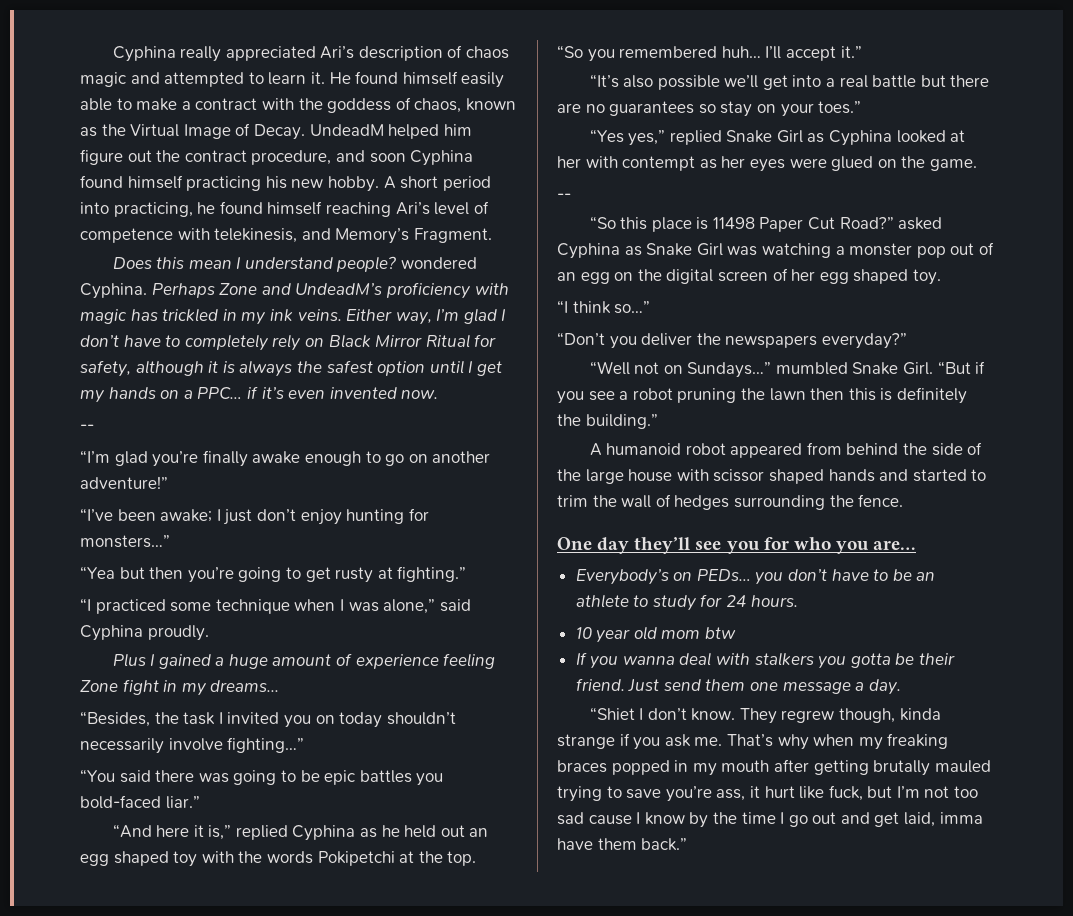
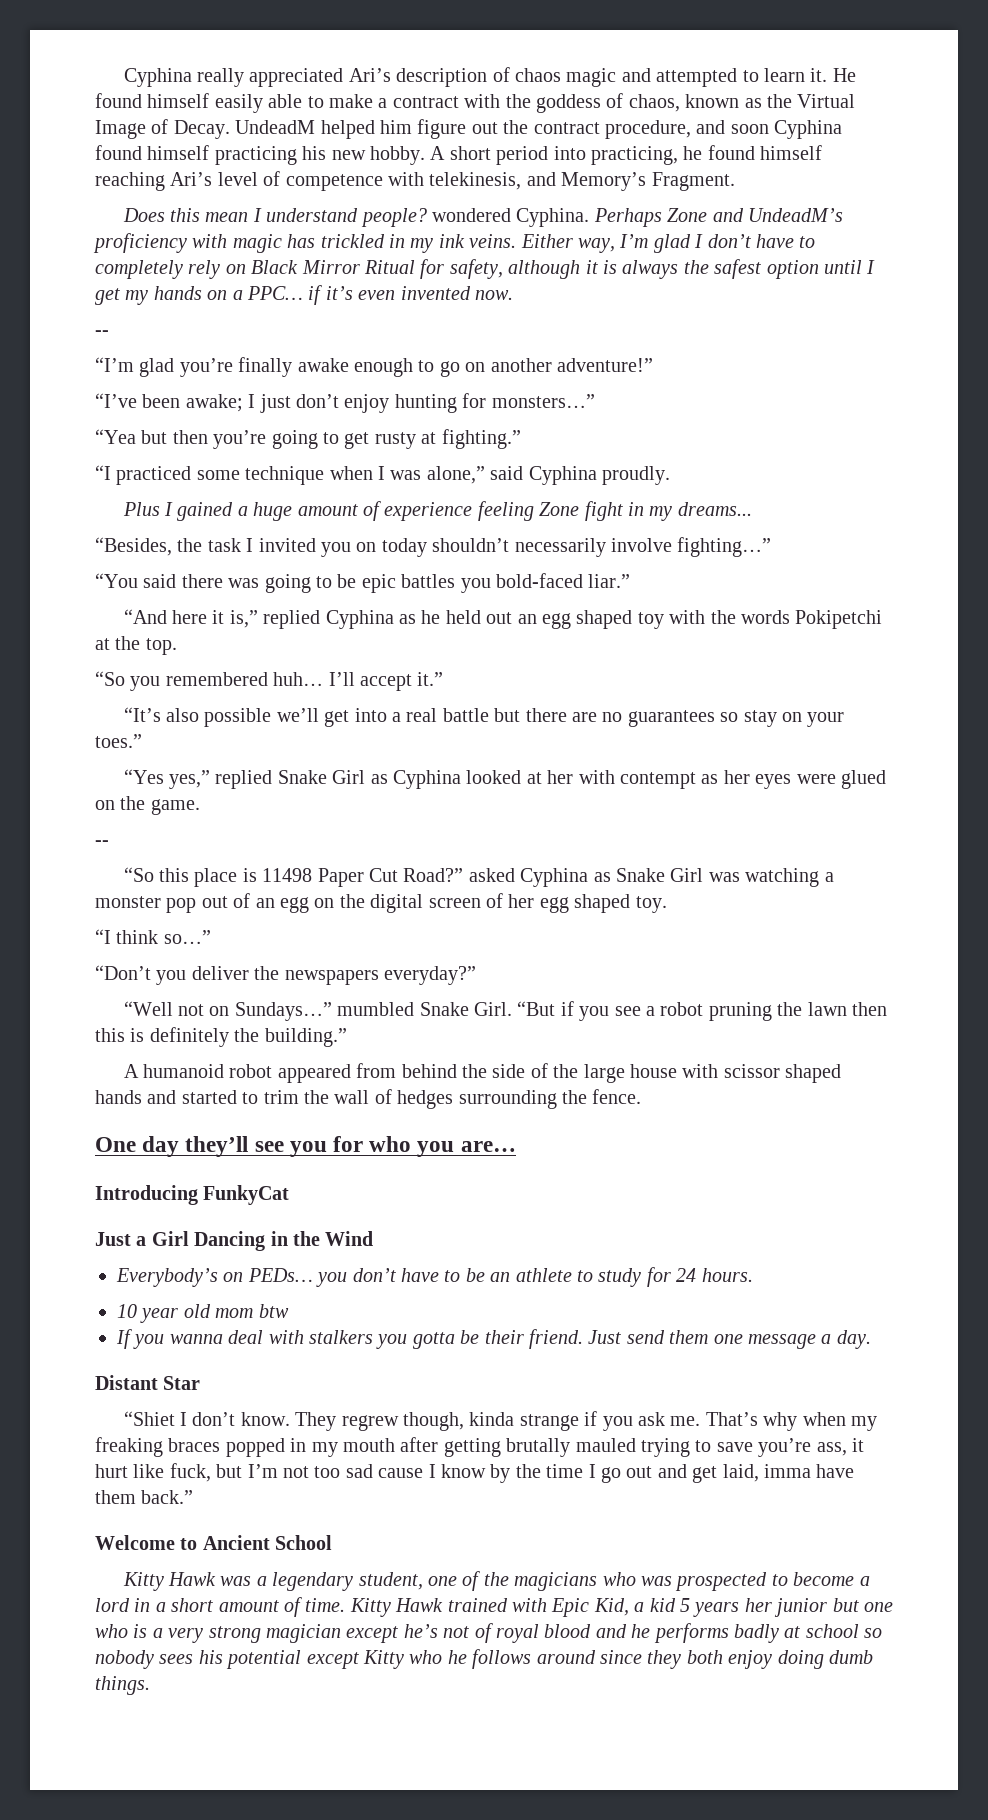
(917, 545) none -> [95,1185,290,1205] [95,1231,374,1251] // Introducing FunkyCat // Just a Girl Dancing in the Wind
(901, 687) none -> [95,1375,201,1390] // Distant Star
(688, 844) none -> [95,1535,333,1550] [122,1571,870,1591] [95,1597,893,1617] [95,1623,883,1643] [95,1649,873,1669] [95,1676,150,1695] // Welcome to Ancient School // Kitty Hawk was a legendary student, one of the magicians who was prospected to become a lord in a short amount of time. Kitty Hawk trained with Epic Kid, a kid 5 years her junior but one who is a very strong magician except he’s not of royal blood and he performs badly at school so nobody sees his potential except Kitty who he follows around since they both enjoy doing dumb things.

